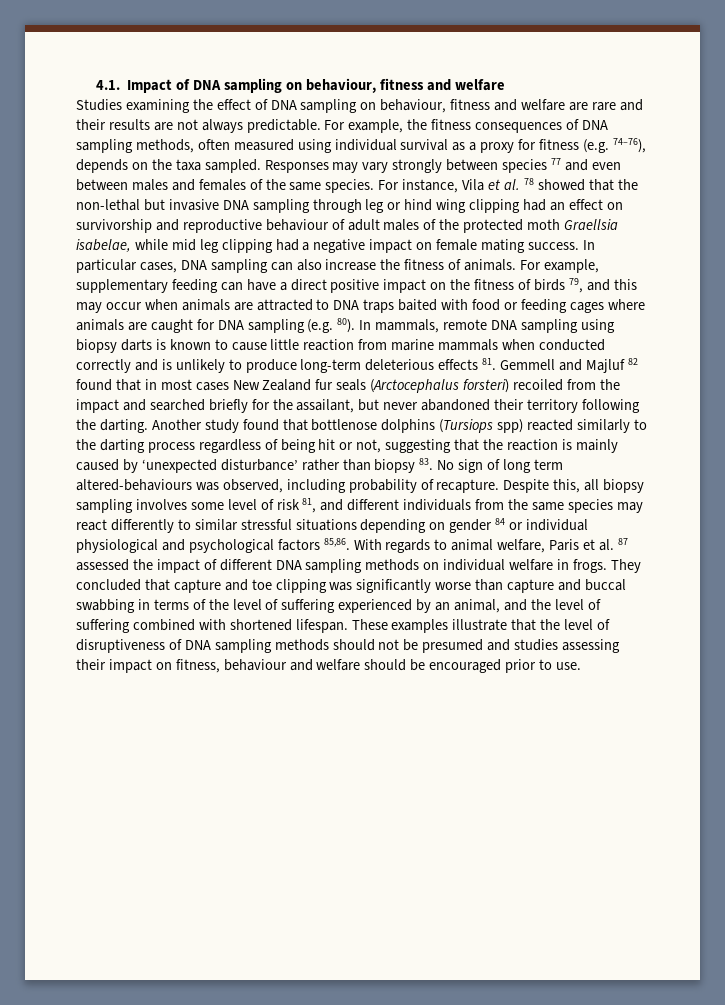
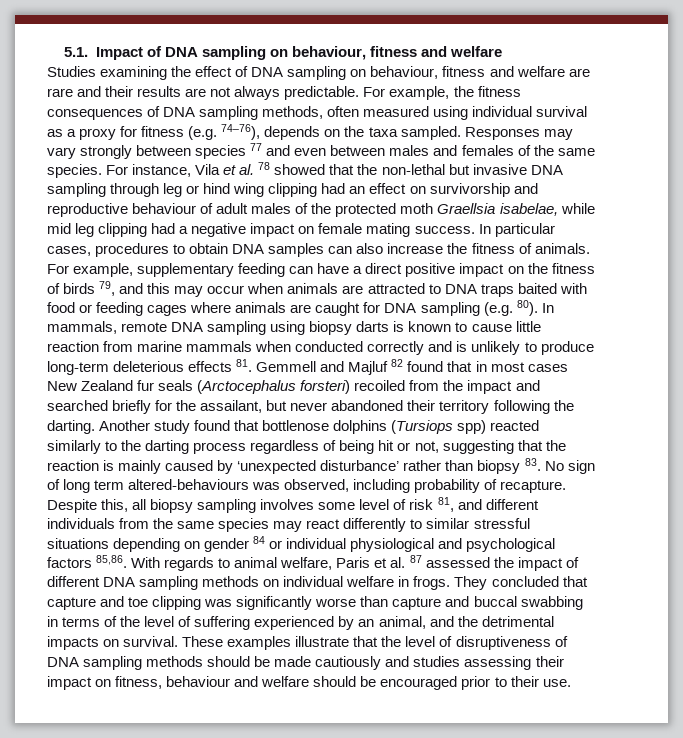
[96,80,121,90] 4.1. -> [64,47,89,57] 5.1.
[180,259,268,273] DNA sampling -> [95,243,325,257] procedures to obtain DNA samples
[554,599,601,610] [76,619,348,633] level of suffering combined with shortened lifespan. -> [481,616,554,627] [47,636,179,650] detrimental impacts on survival.
[378,639,484,653] not be presumed -> [254,656,382,670] be made cautiously
(553, 664) none -> [510,676,539,687] their

